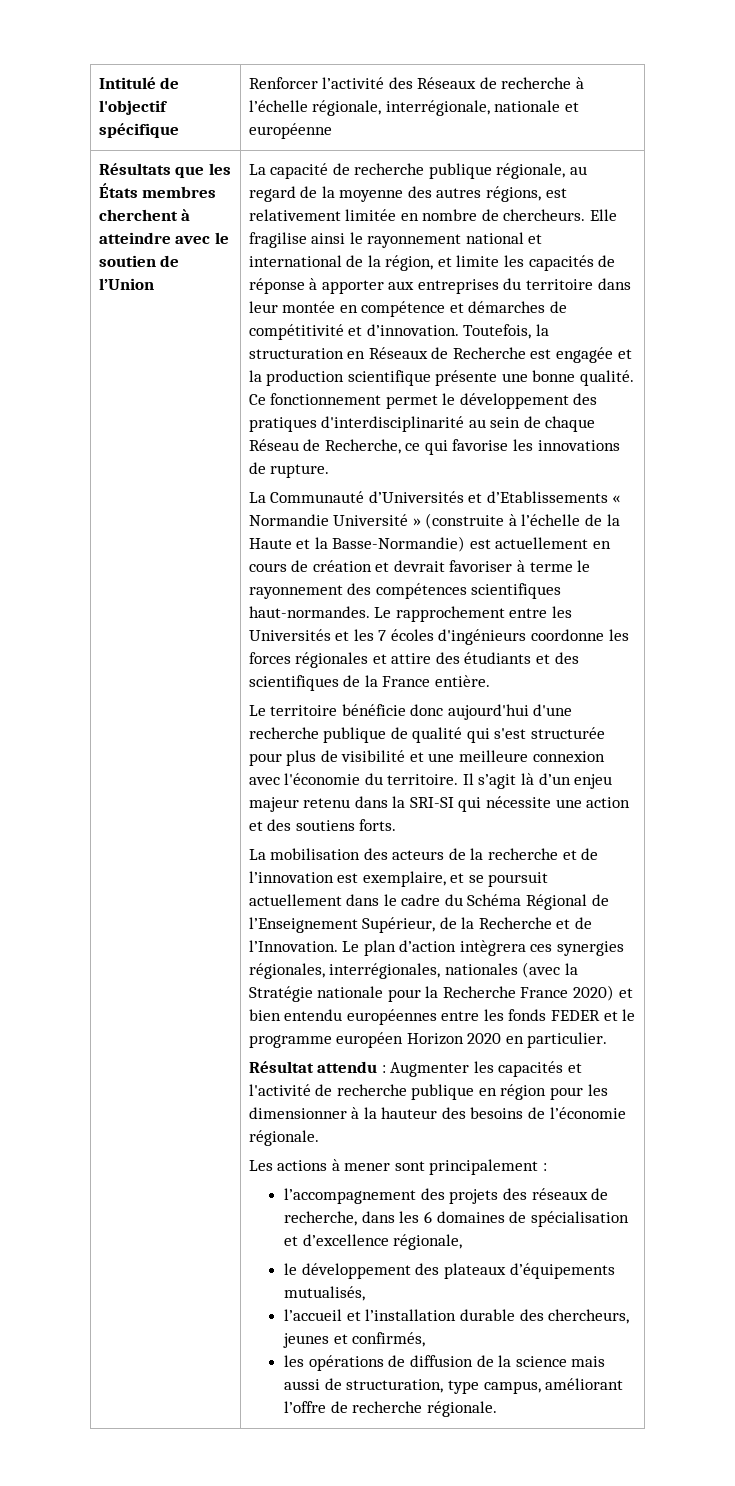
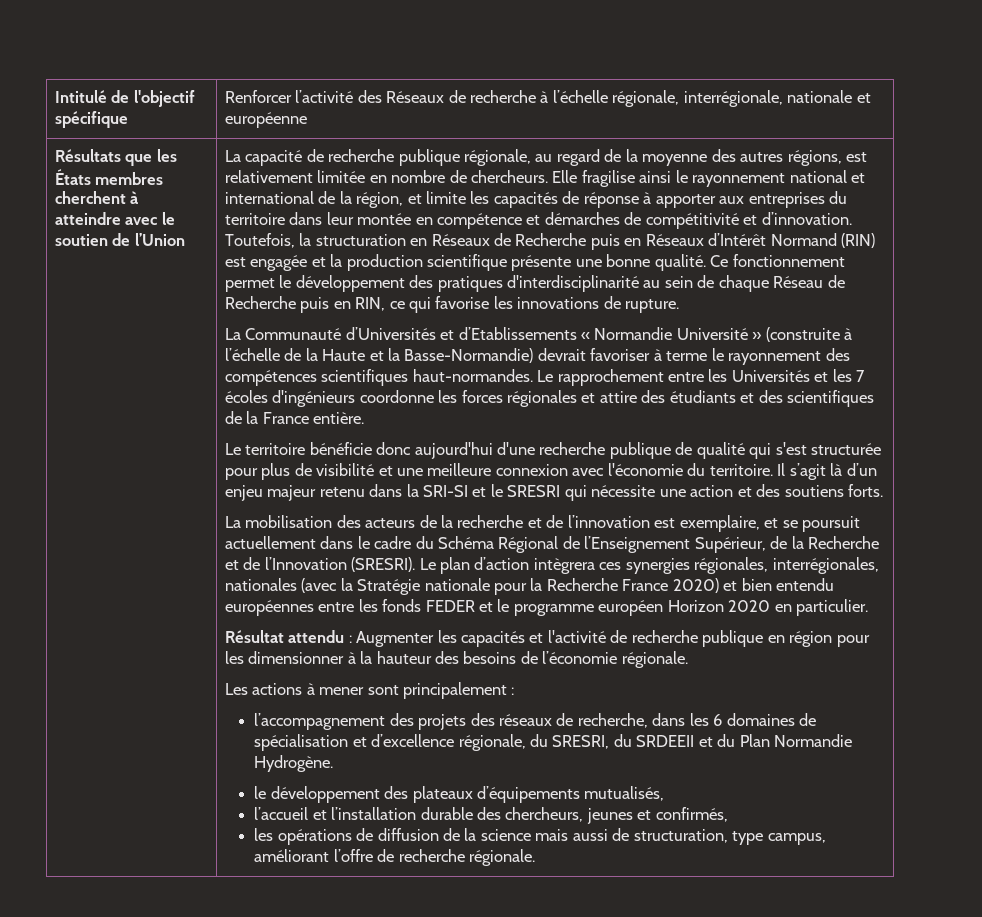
(526, 353) none -> [590,233,876,250] puis en Réseaux d’Intérêt Normand (RIN)
[324,439,401,454] Recherche, -> [224,296,386,313] Recherche puis en RIN,
[469,537,612,549] [248,560,390,572] est actuellement en cours de création et -> (534, 355) none
(454, 802) none -> [472,484,561,497] et le SRESRI
[248,940,338,952] l’Innovation. -> [264,557,416,572] l’Innovation (SRESRI).
(463, 1242) none -> [529,734,853,749] [254,755,334,772] du SRESRI, du SRDEEII et du Plan Normandie Hydrogène.

